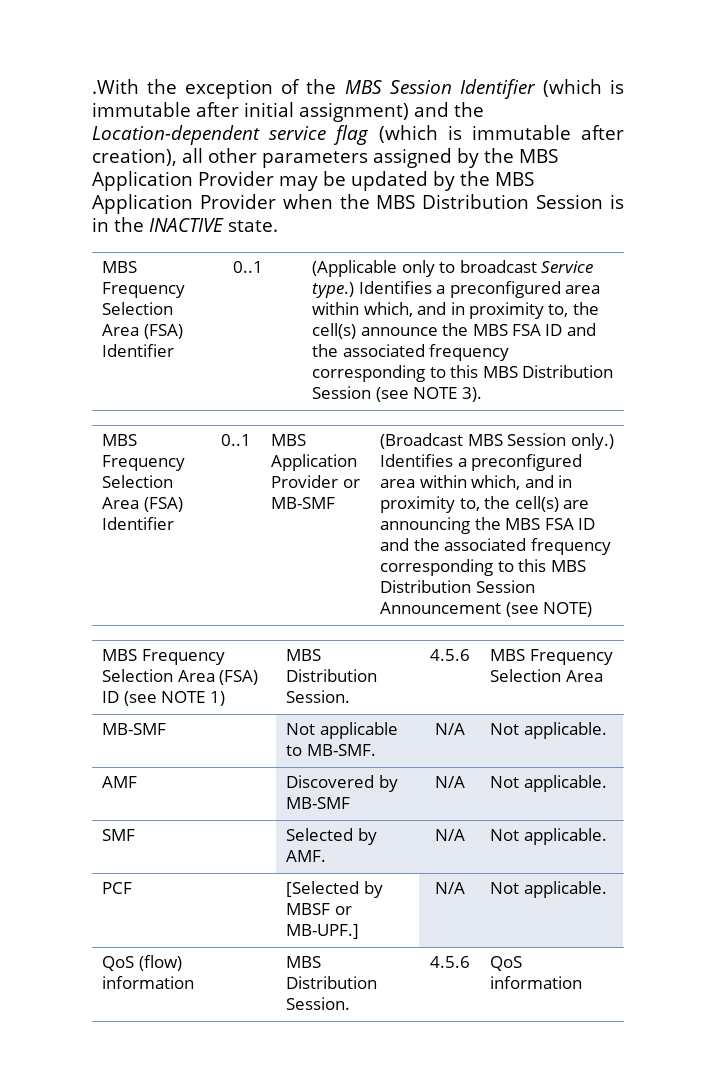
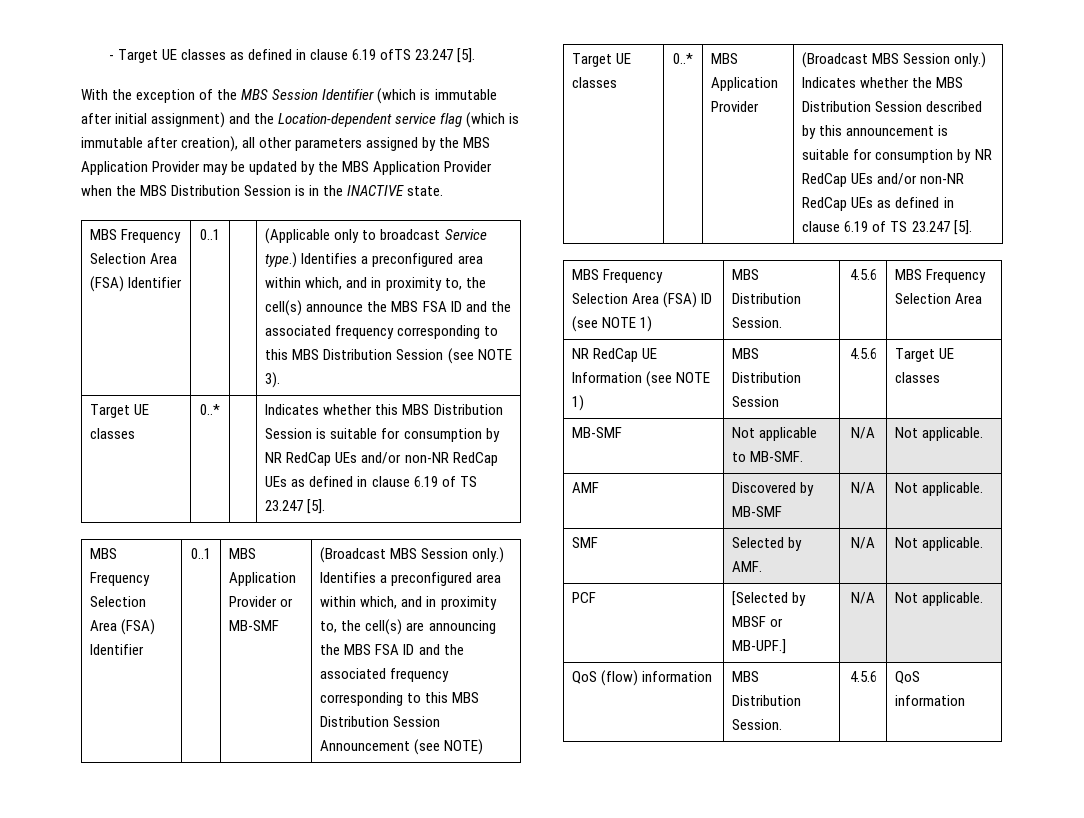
[92,79,139,94] .With -> [108,48,476,63] [81,89,108,100] - Target UE classes as defined in clause 6.19 ofTS 23.247 [5]. // With
(482, 394) none -> [90,404,150,418] [90,428,136,439] [200,404,220,415] [265,404,503,415] [265,428,500,442] [265,452,498,466] [265,476,477,487] [265,499,326,514] // Target UE classes | 0..* | | Indicates whether this MBS Distribution Session is suitable for consumption by NR RedCap UEs and/or non-NR RedCap UEs as defined in clause 6.19 of TS 23.247 [5].
(593, 609) none -> [572,53,632,67] [572,77,618,88] [673,53,693,64] [711,53,739,64] [711,77,779,91] [711,101,760,112] [802,52,987,68] [802,77,964,88] [802,101,983,112] [802,125,949,139] [802,149,992,163] [802,173,965,187] [802,197,954,211] [802,220,972,235] // Target UE classes | 0..* | MBS Application Provider | (Broadcast MBS Session only.) Indicates whether the MBS Distribution Session described by this announcement is suitable for consumption by NR RedCap UEs and/or non-NR RedCap UEs as defined in clause 6.19 of TS 23.247 [5].
(603, 676) none -> [572,348,658,362] [572,371,711,387] [572,395,585,411] [732,348,760,359] [732,372,802,383] [732,396,780,407] [849,348,877,359] [895,348,955,362] [895,372,941,383] // NR RedCap UE Information (see NOTE 1) | MBS Distribution Session | 4.5.6 | Target UE classes

